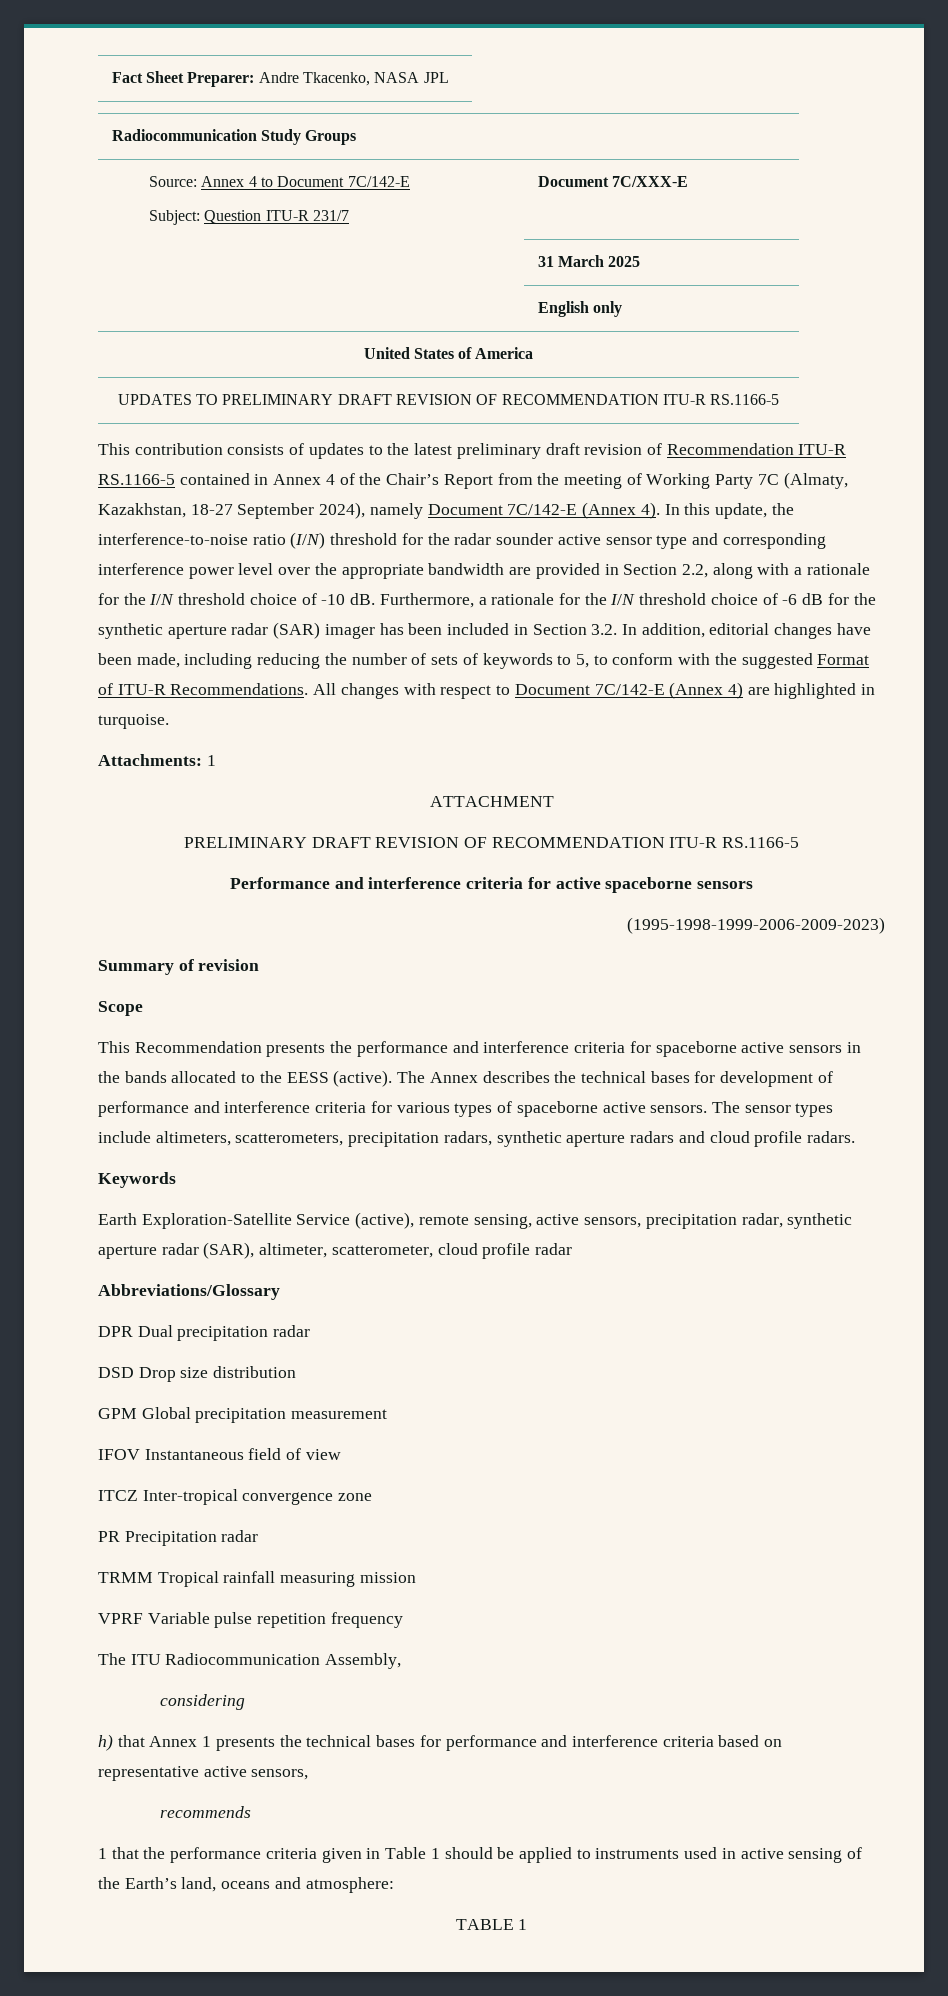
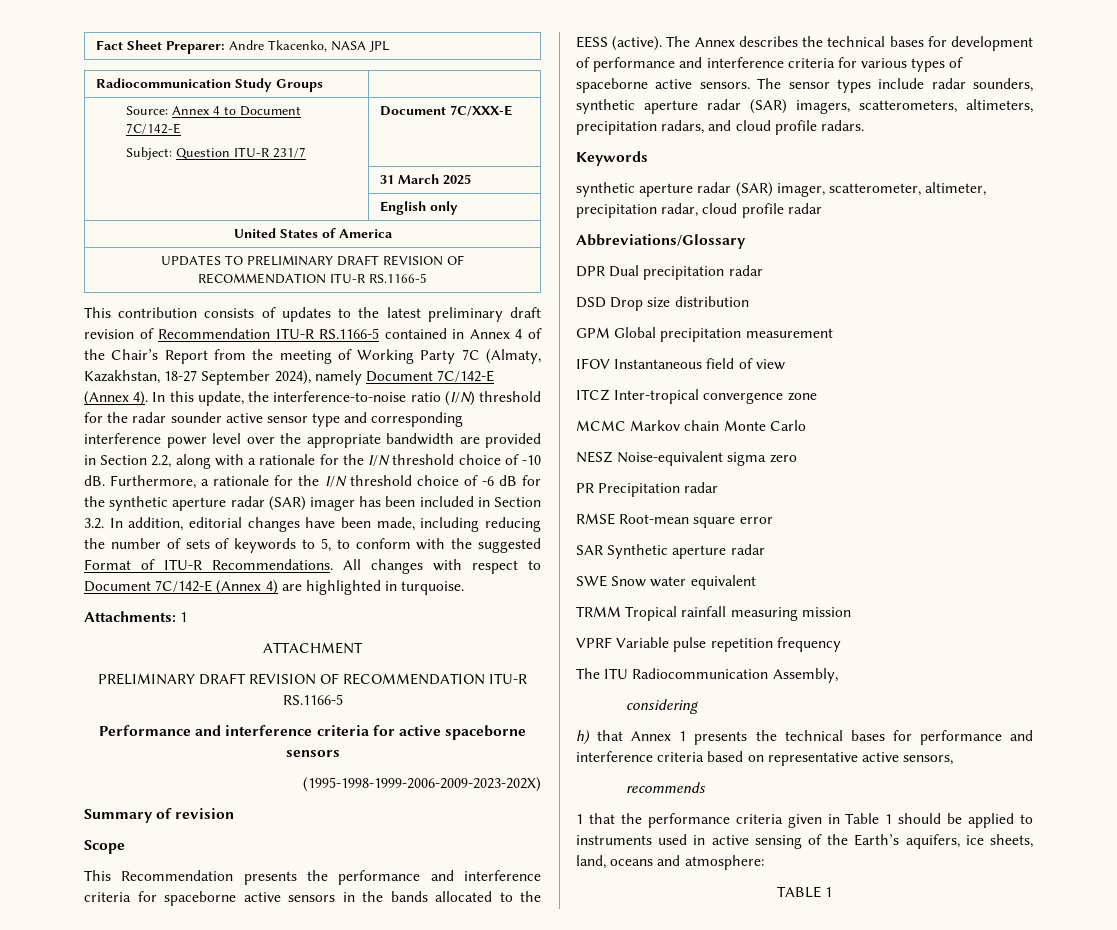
[627,917,885,934] (1995-1998-1999-2006-2009-2023) -> [303,777,541,792] (1995-1998-1999-2006-2009-2023-202X)
[155,1131,675,1147] altimeters, scatterometers, precipitation radars, synthetic aperture radars -> [931,78,1033,92] [576,99,1033,114] [576,120,705,135] radar sounders, synthetic aperture radar (SAR) imagers, scatterometers, altimeters, precipitation radars,
[98,1212,853,1229] [98,1242,433,1259] Earth Exploration-Satellite Service (active), remote sensing, active sensors, precipitation radar, synthetic aperture radar (SAR), altimeter, scatterometer, -> [576,182,987,197] [576,203,699,218] synthetic aperture radar (SAR) imager, scatterometer, altimeter, precipitation radar,
[98,1530,259,1546] PR Precipitation radar -> [576,420,806,431] [576,451,797,466] [576,482,719,497] [576,513,773,528] [576,544,765,559] [576,575,756,590] MCMC Markov chain Monte Carlo // NESZ Noise-equivalent sigma zero // PR Precipitation radar // RMSE Root-mean square error // SAR Synthetic aperture radar // SWE Snow water equivalent
(177, 1883) none -> [905,834,1033,849] aquifers, ice sheets,

